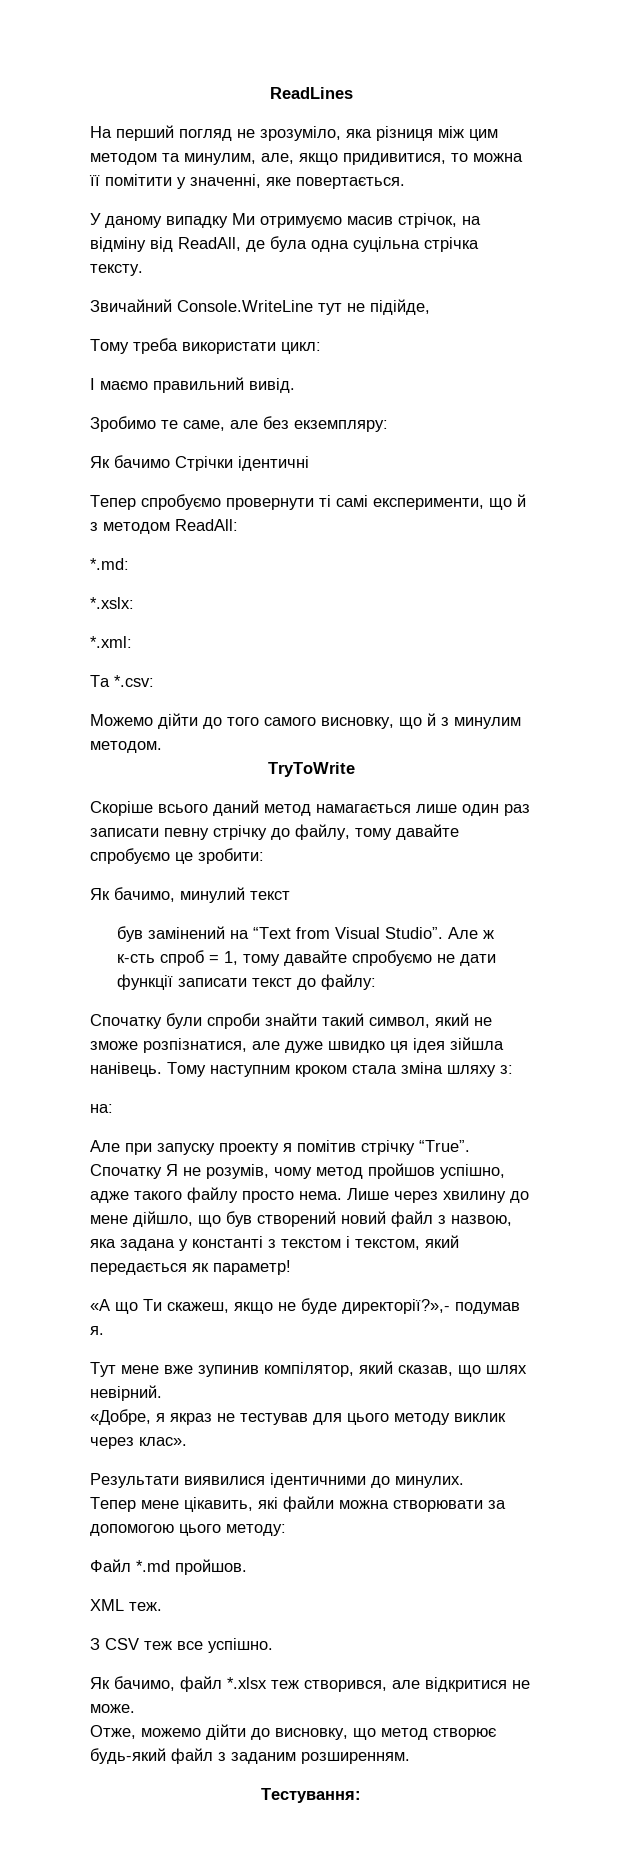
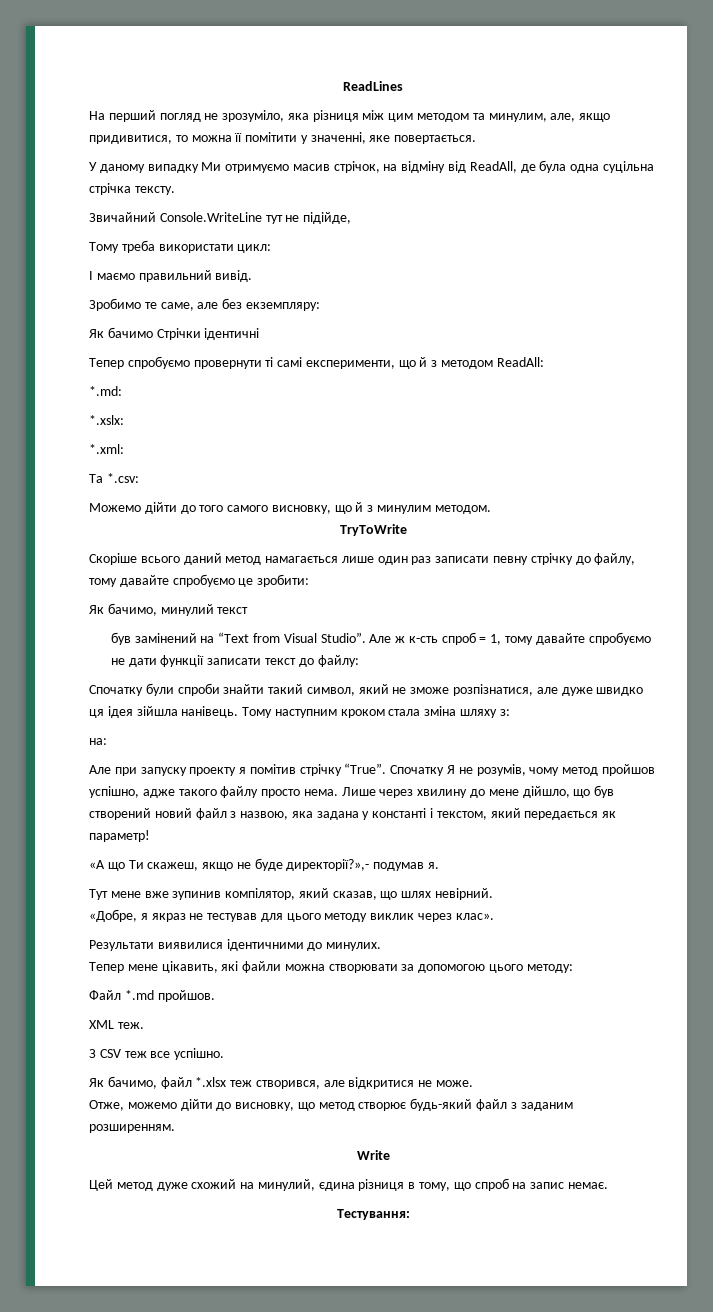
[268,1239,341,1248] з текстом -> (427, 813) none
(410, 1758) none -> [356,1150,390,1160] [89,1178,608,1191] // Write // Цей метод дуже схожий на минулий, єдина різниця в тому, що спроб на запис немає.

